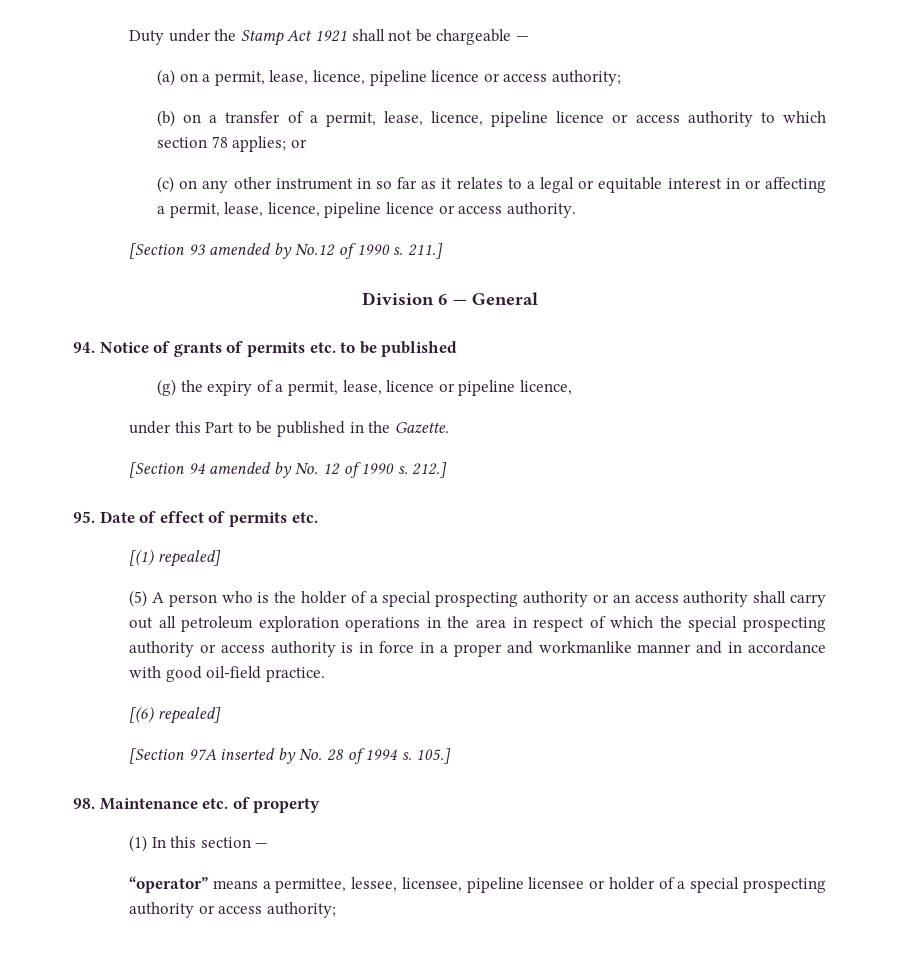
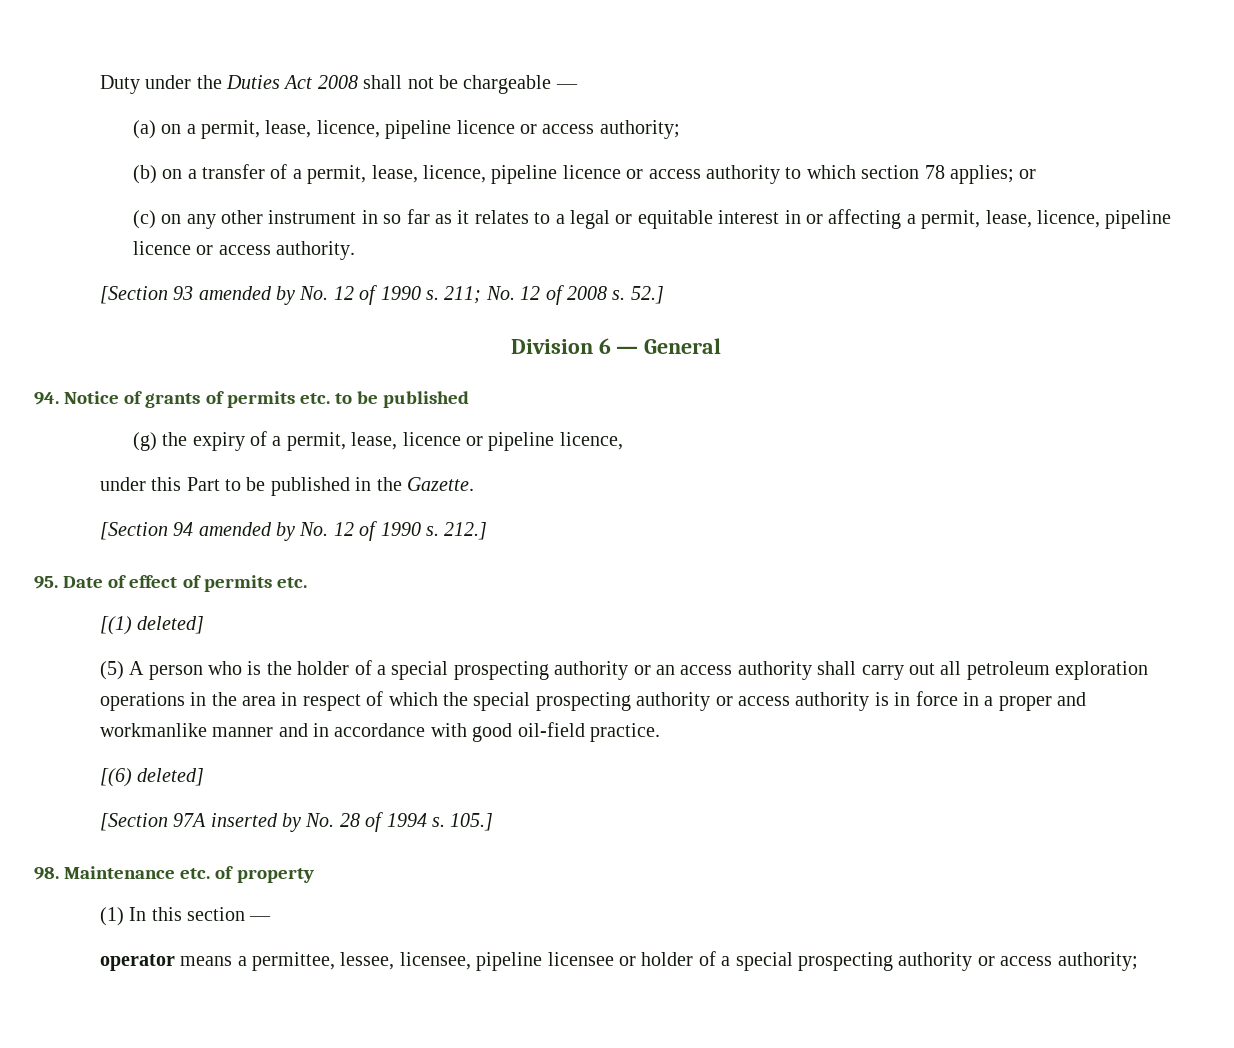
[240,30,347,46] Stamp Act 1921 -> [226,75,358,89] Duties Act 2008
[295,243,443,259] No.12 of 1990 s. 211.] -> [299,285,664,305] No. 12 of 1990 s. 211; No. 12 of 2008 s. 52.]
[157,550,221,567] repealed] -> [137,616,205,634] deleted]
[157,707,221,724] repealed] -> [137,768,205,786] deleted]
[129,876,209,893] “operator” -> [99,954,175,971] operator

